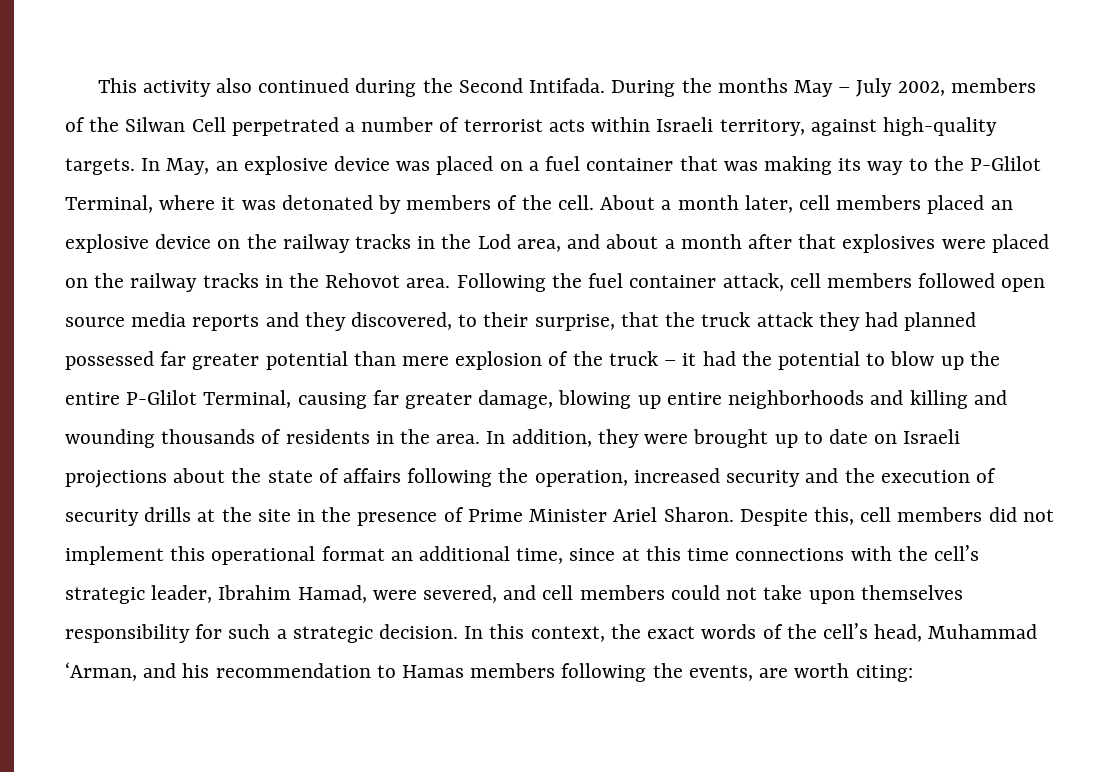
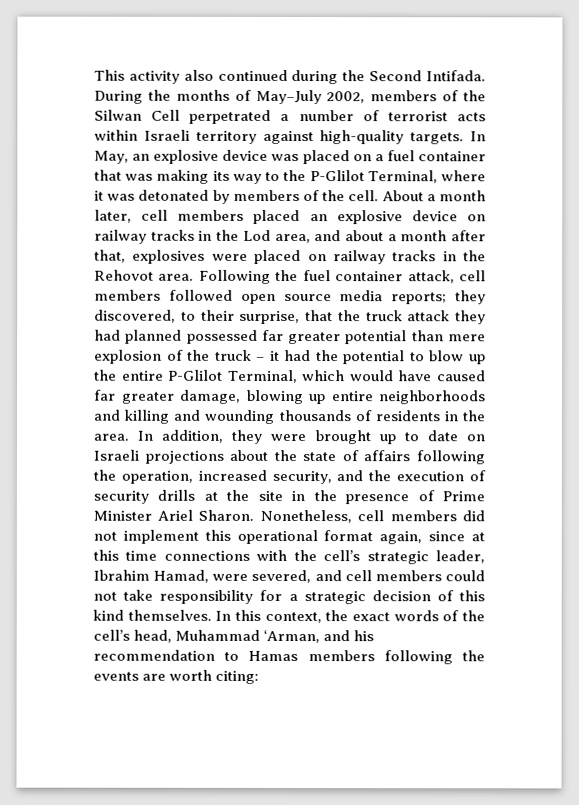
[793,78,893,97] May – July -> [234,89,322,105] of May–July
[719,119,805,136] territory, -> [195,130,257,144] territory
[246,234,277,249] the -> (487, 218) none
[798,234,837,249] that -> [94,249,126,263] that,
[94,273,125,288] the -> (327, 258) none
[192,312,299,331] reports and -> [391,292,448,305] reports;
[297,392,367,409] causing -> [302,370,487,382] which would have caused
[726,470,801,487] security -> [271,470,332,485] security,
[739,507,854,526] Despite this, -> [259,509,352,524] Nonetheless,
[390,546,564,564] an additional time, -> [379,531,423,545] again,
[808,585,963,604] upon themselves -> (154, 595) none
[228,624,271,639] such -> (283, 595) none
[379,624,459,639] decision. -> [371,590,485,602] [93,609,212,621] decision of this kind themselves.
[688,665,753,681] events, -> [93,671,139,681] events

